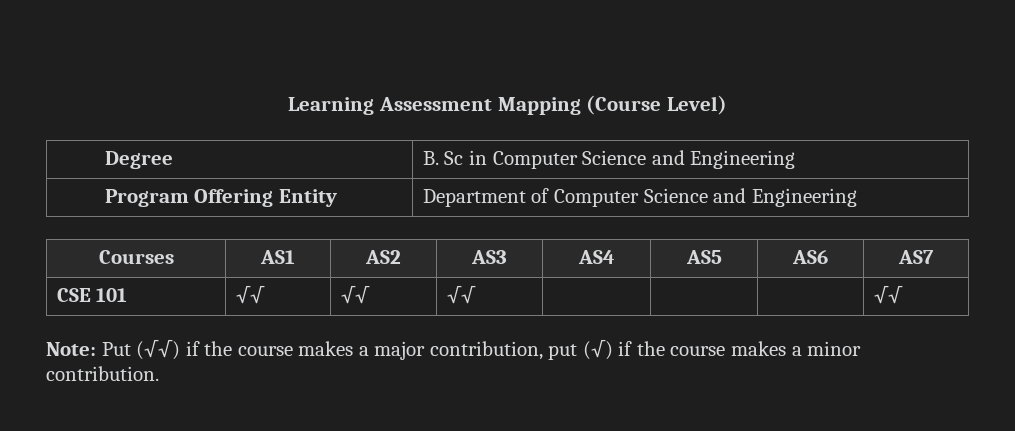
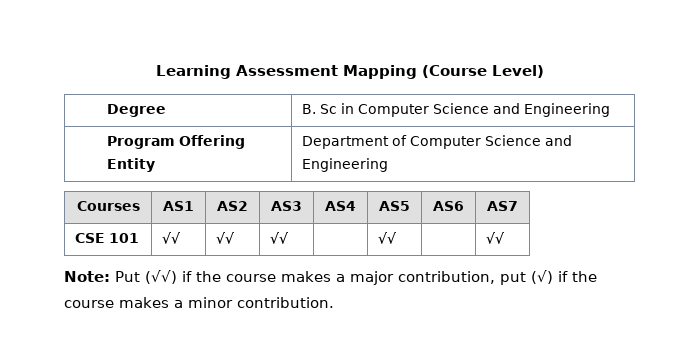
(476, 294) none -> [377,232,396,244] √√

